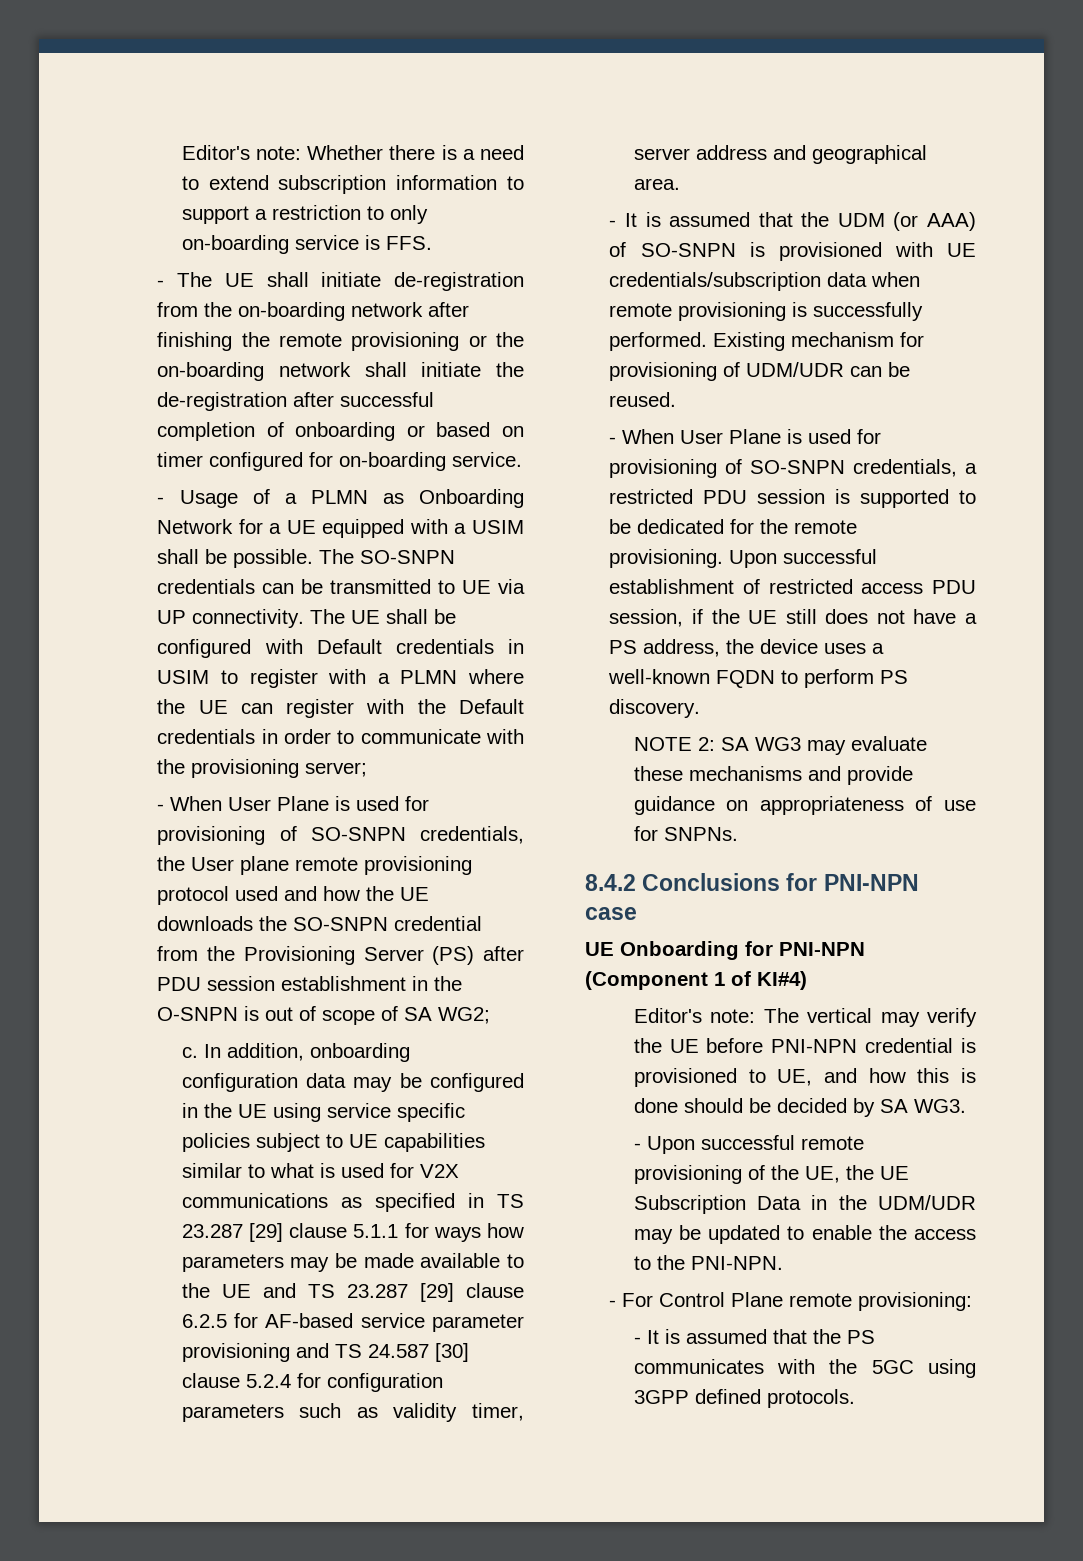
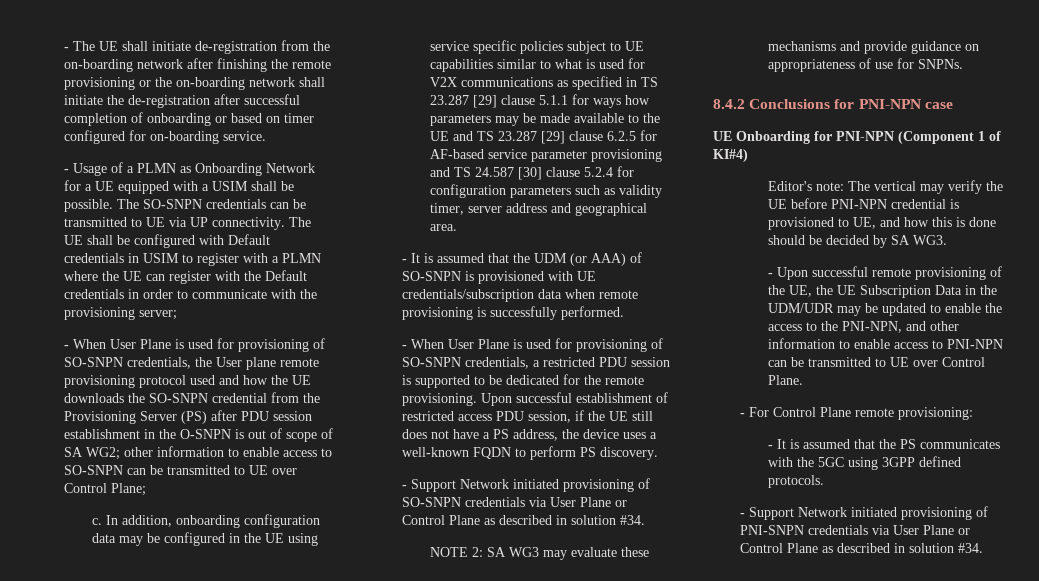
[181,145,524,160] [181,175,524,194] [181,205,428,224] [181,235,432,254] Editor's note: Whether there is a need to extend subscription information to support a restriction to only on-boarding service is FFS. // -> (64, 49) none
(491, 1015) none -> [124,446,333,457] [64,465,298,475] [64,483,147,496] other information to enable access to SO-SNPN can be transmitted to UE over Control Plane;
[713,332,925,351] [609,362,911,381] [609,392,677,407] Existing mechanism for provisioning of UDM/UDR can be reused. -> (625, 313) none
(701, 708) none -> [402,478,651,492] [402,497,628,507] [402,515,646,525] // - Support Network initiated provisioning of SO-SNPN credentials via User Plane or Control Plane as described in solution #34.
[690,1256,783,1270] PNI-NPN. -> [841,321,959,333] [767,338,1003,349] [767,357,985,367] [767,375,803,385] PNI-NPN, and other information to enable access to PNI-NPN can be transmitted to UE over Control Plane.
(855, 1398) none -> [740,506,989,520] [740,525,971,535] [740,543,984,553] // - Support Network initiated provisioning of PNI-SNPN credentials via User Plane or Control Plane as described in solution #34.

